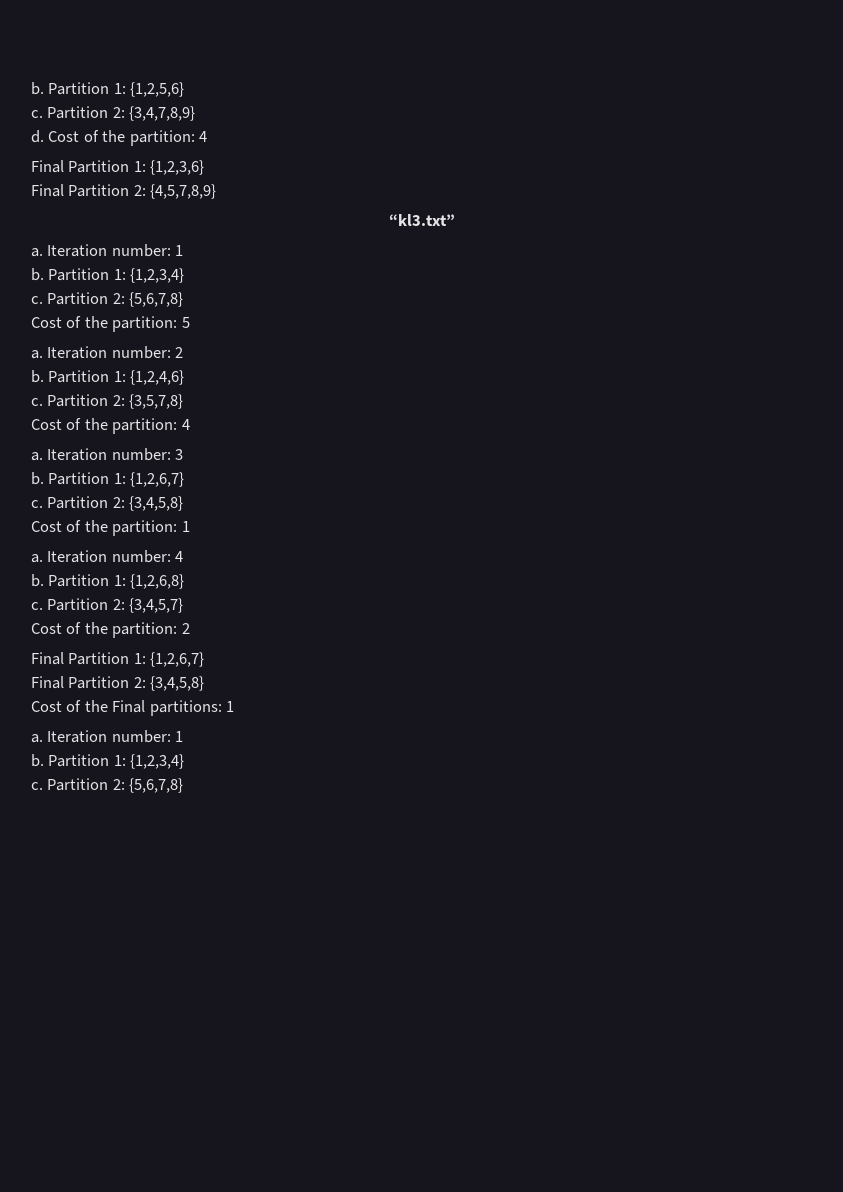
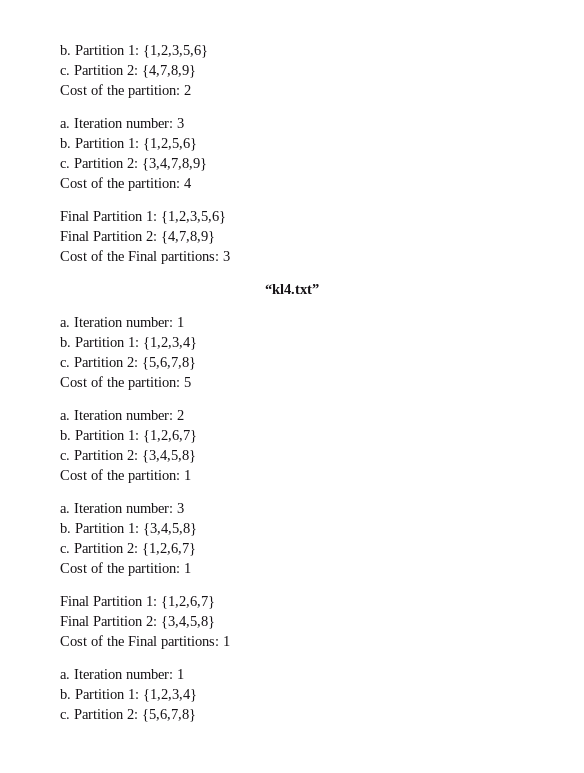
[31,82,126,95] b. Partition 1: -> [60,45,208,58] [60,65,196,78] [60,84,191,98] [60,118,184,128] [60,138,139,148] b. Partition 1: {1,2,3,5,6} // c. Partition 2: {4,7,8,9} // Cost of the partition: 2 // a. Iteration number: 3 // b. Partition 1:
[31,130,44,143] d. -> (207, 164) none
[150,160,205,175] [31,184,217,199] [388,214,455,226] {1,2,3,6} // Final Partition 2: {4,5,7,8,9} // “kl3.txt” -> [161,211,226,224] [60,231,215,244] [60,250,230,264] [265,284,319,294] {1,2,3,5,6} // Final Partition 2: {4,7,8,9} // Cost of the Final partitions: 3 // “kl4.txt”
[31,370,185,385] [31,394,184,409] [31,418,190,434] [31,448,184,461] // b. Partition 1: {1,2,4,6} // c. Partition 2: {3,5,7,8} // Cost of the partition: 4 // a. Iteration number: 3 -> (184, 415) none
[175,551,184,562] [31,574,185,589] [31,598,184,613] [31,622,190,638] 4 // b. Partition 1: {1,2,6,8} // c. Partition 2: {3,4,5,7} // Cost of the partition: 2 -> [177,503,184,513] [60,523,197,536] [60,543,196,556] [60,562,191,576] 3 // b. Partition 1: {3,4,5,8} // c. Partition 2: {1,2,6,7} // Cost of the partition: 1

